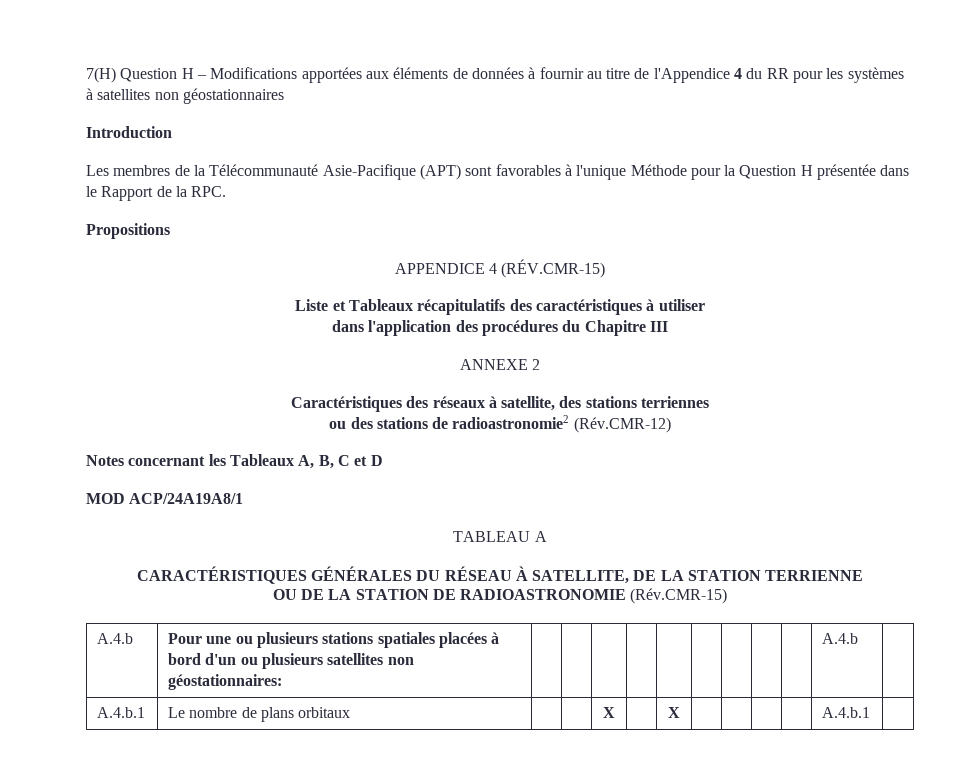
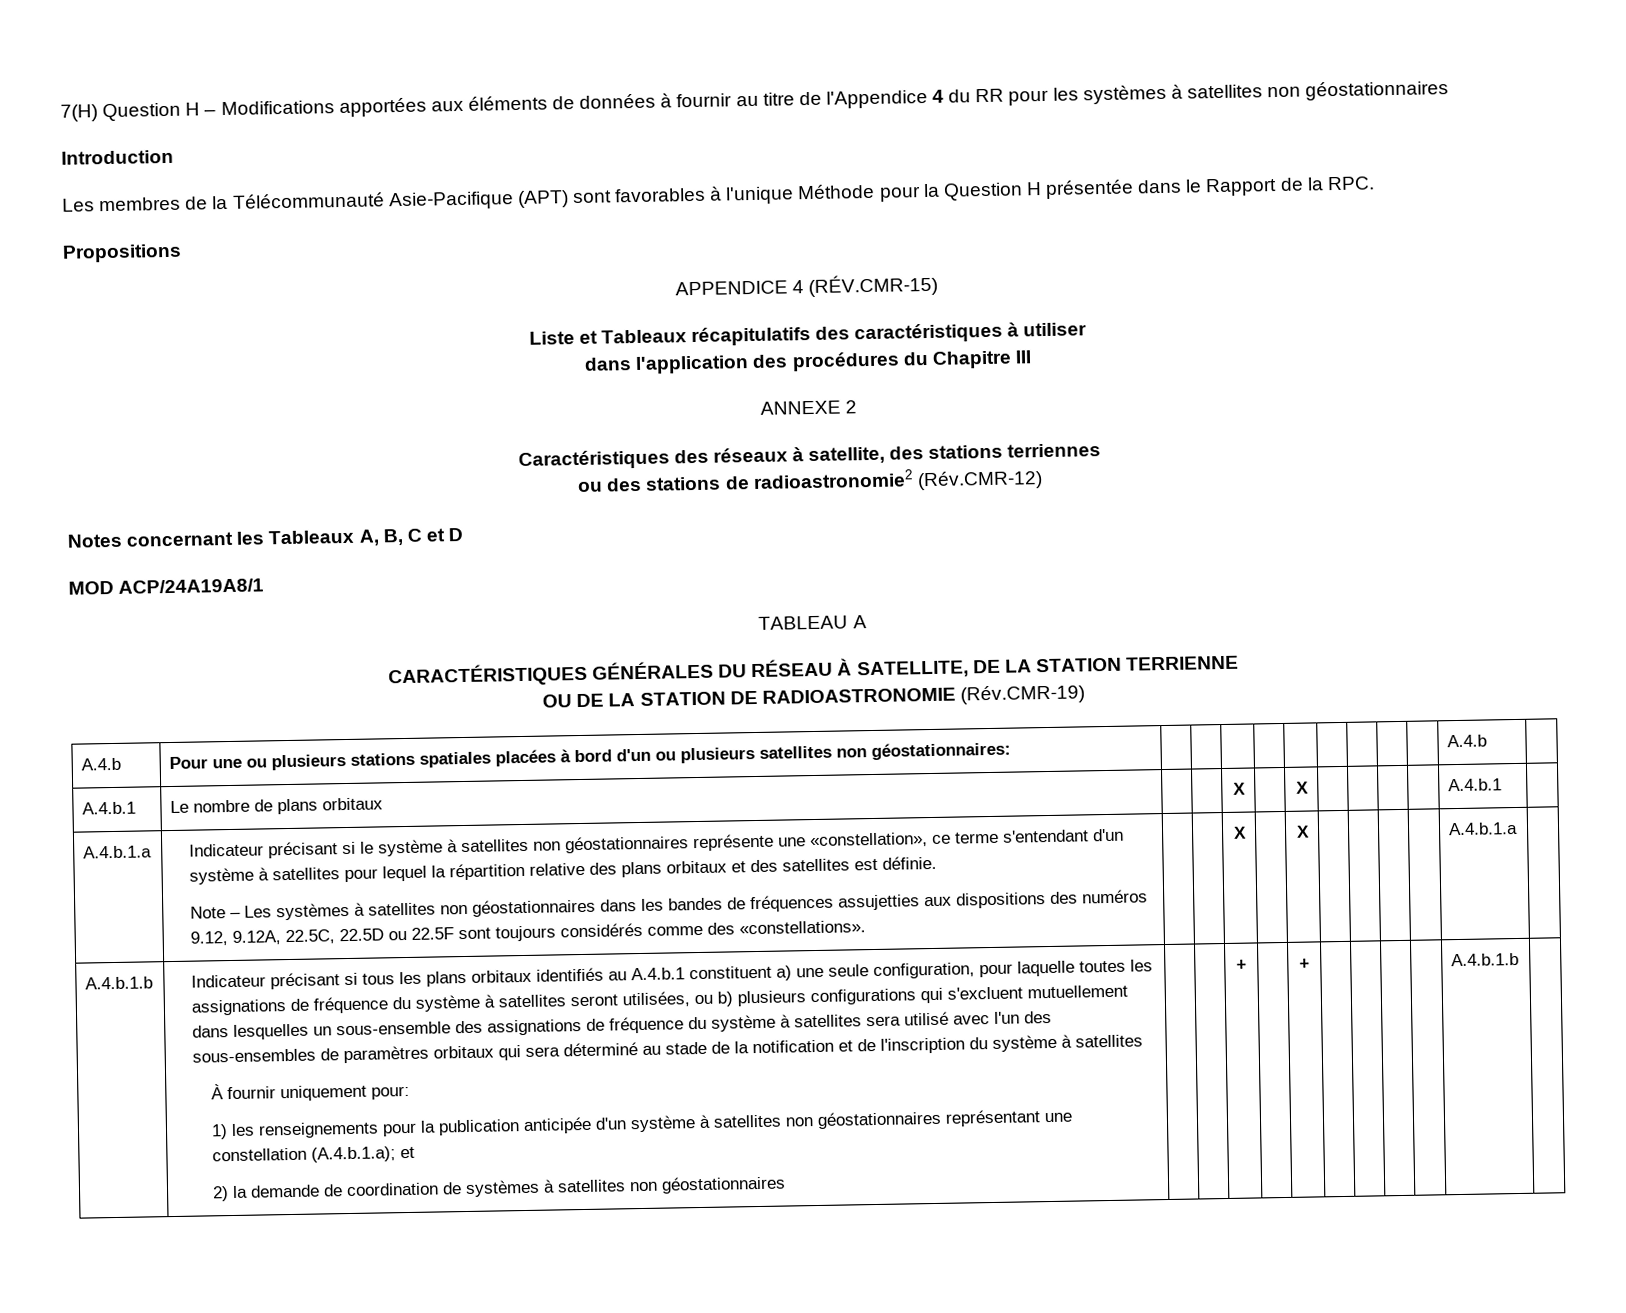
[630,588,728,604] (Rév.CMR-15) -> [959,684,1085,705] (Rév.CMR-19)
(871, 712) none -> [83,845,153,859] [189,828,1125,859] [189,855,938,885] [190,889,1149,921] [190,920,867,946] [1232,826,1247,839] [1295,825,1310,838] [1448,821,1519,836] [85,976,154,990] [191,959,1154,990] [191,984,1129,1016] [192,1010,1053,1040] [192,1034,1144,1064] [211,1084,411,1102] [211,1109,1073,1140] [212,1146,416,1163] [212,1175,787,1202] [1236,959,1247,970] [1299,958,1310,969] [1451,952,1520,967] // A.4.b.1.a | Indicateur précisant si le système à satellites non géostationnaires représente une «constellation», ce terme s'entendant d'un système à satellites pour lequel la répartition relative des plans orbitaux et des satellites est définie. // Note – Les systèmes à satellites non géostationnaires dans les bandes de fréquences assujetties aux dispositions des numéros 9.12, 9.12A, 22.5C, 22.5D ou 22.5F sont toujours considérés comme des «constellations». | | | X | | X | | | | | A.4.b.1.a | // A.4.b.1.b | Indicateur précisant si tous les plans orbitaux identifiés au A.4.b.1 constituent a) une seule configuration, pour laquelle toutes les assignations de fréquence du système à satellites seront utilisées, ou b) plusieurs configurations qui s'excluent mutuellement dans lesquelles un sous-ensemble des assignations de fréquence du système à satellites sera utilisé avec l'un des sous-ensembles de paramètres orbitaux qui sera déterminé au stade de la notification et de l'inscription du système à satellites // À fournir uniquement pour: // 1) les renseignements pour la publication anticipée d'un système à satellites non géostationnaires représentant une constellation (A.4.b.1.a); et // 2) la demande de coordination de systèmes à satellites non géostationnaires | | | + | | + | | | | | A.4.b.1.b |

